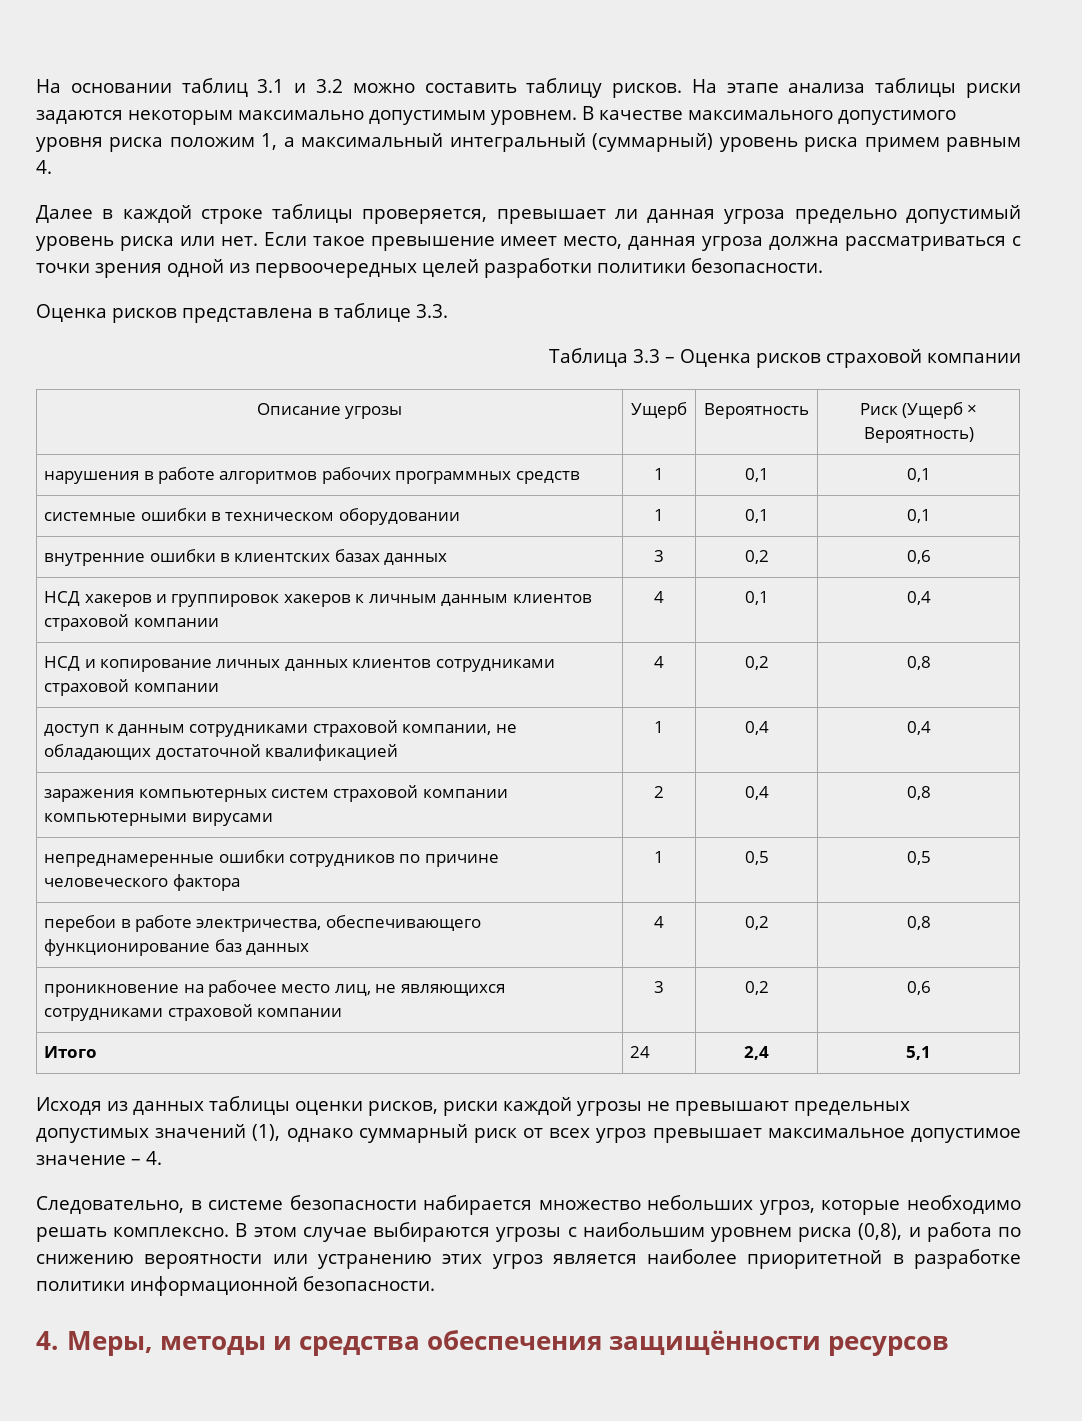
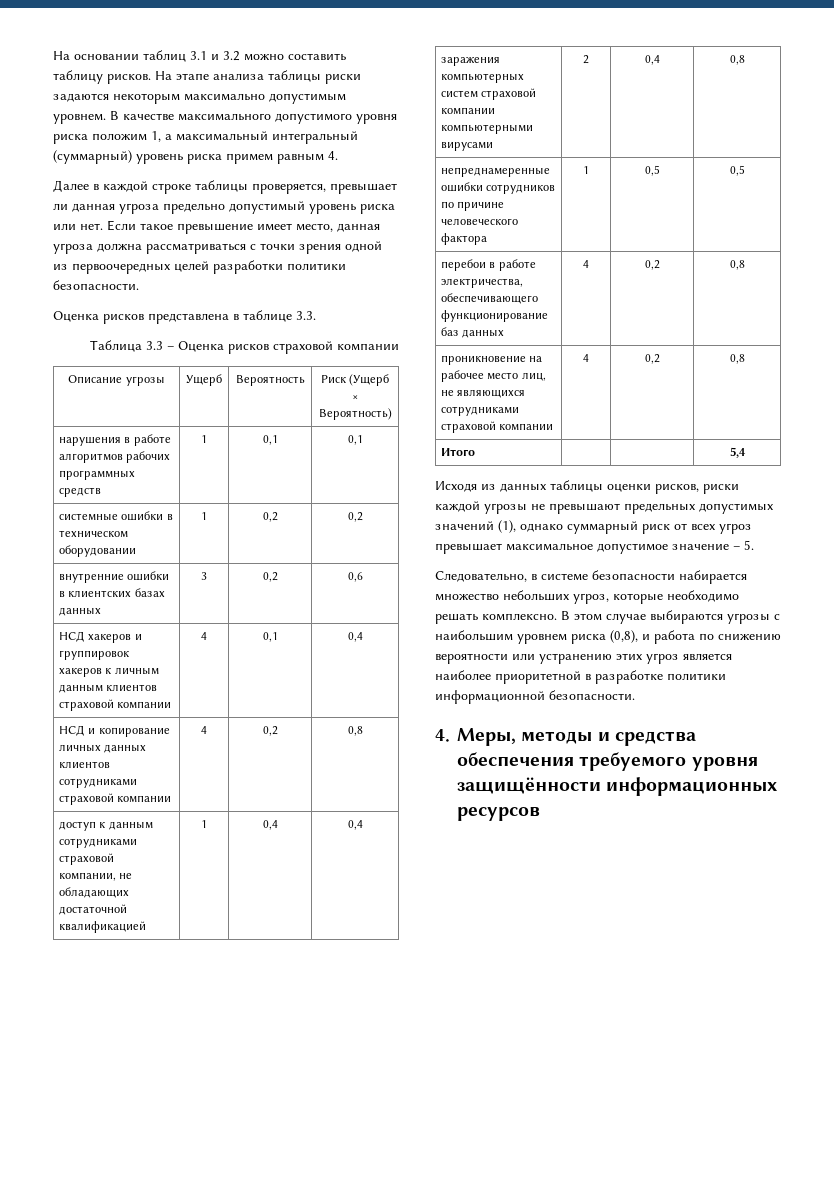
[744,509,769,523] [906,509,931,523] 0,1 | 0,1 -> [262,512,278,522] [347,512,363,522] 0,2 | 0,2
[654,981,664,993] [744,981,769,995] [906,981,931,995] 3 | 0,2 | 0,6 -> [583,354,589,362] [644,354,660,364] [729,354,745,364] 4 | 0,2 | 0,8
[630,1046,651,1058] [744,1046,769,1060] [906,1046,931,1060] 24 | 2,4 | 5,1 -> [729,447,746,458] | | 5,4
[146,1151,162,1165] 4. -> [744,540,754,550] 5.
[609,1330,822,1355] защищённости -> [579,752,758,771] [457,777,779,796] требуемого уровня защищённости информационных

